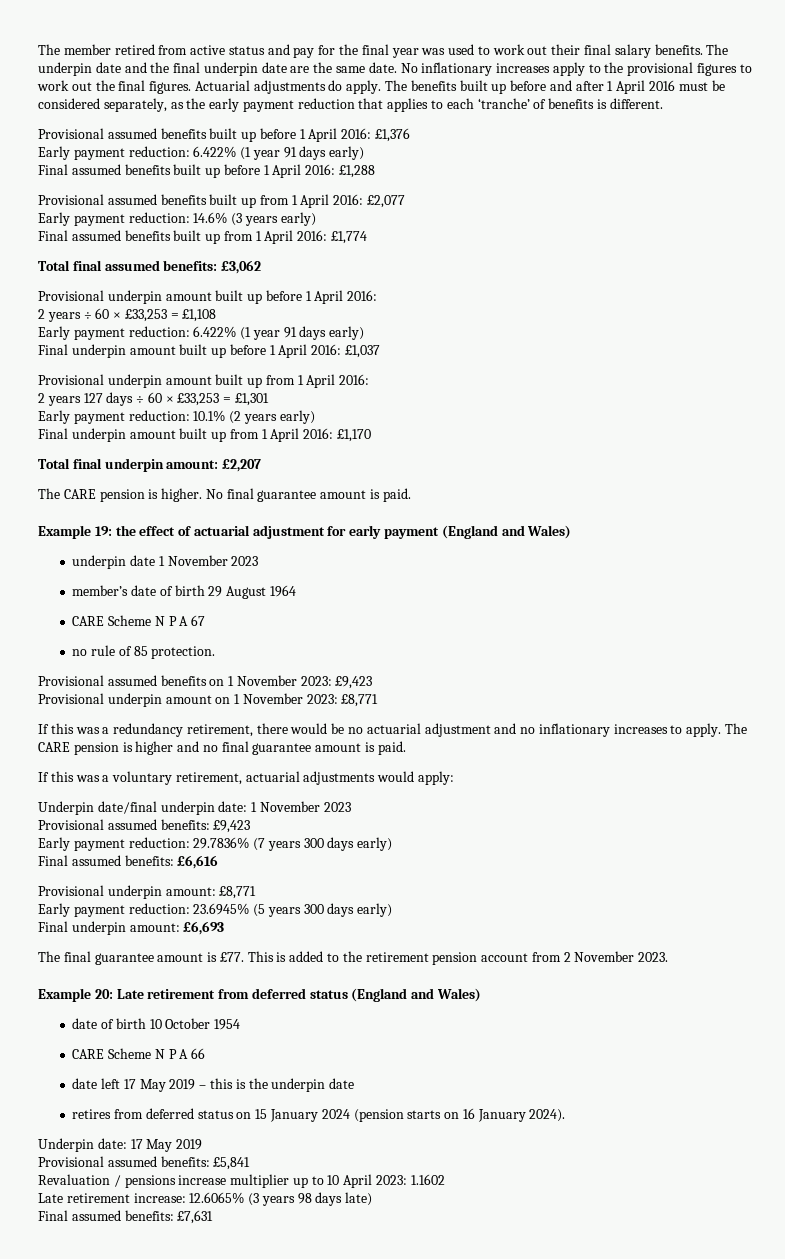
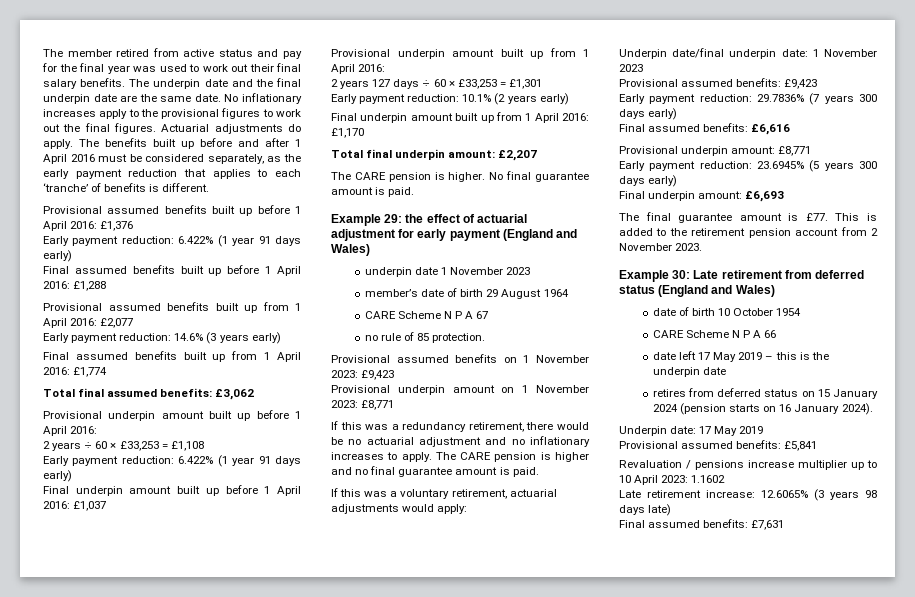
[94,526,112,536] 19: -> [384,214,403,223] 29:
[94,989,113,999] 20: -> [672,270,691,279] 30:

